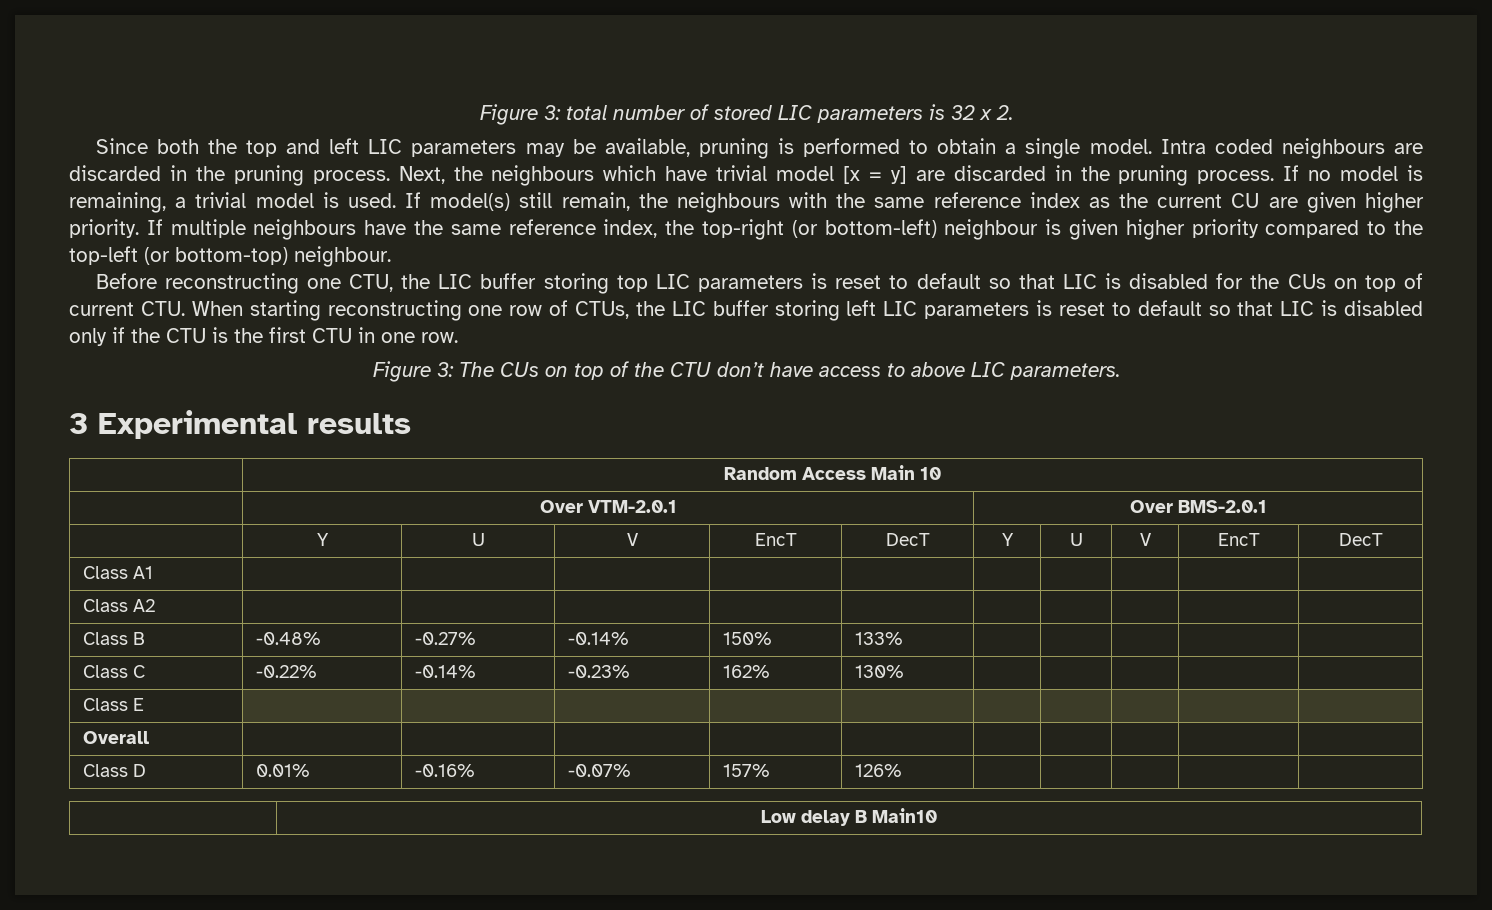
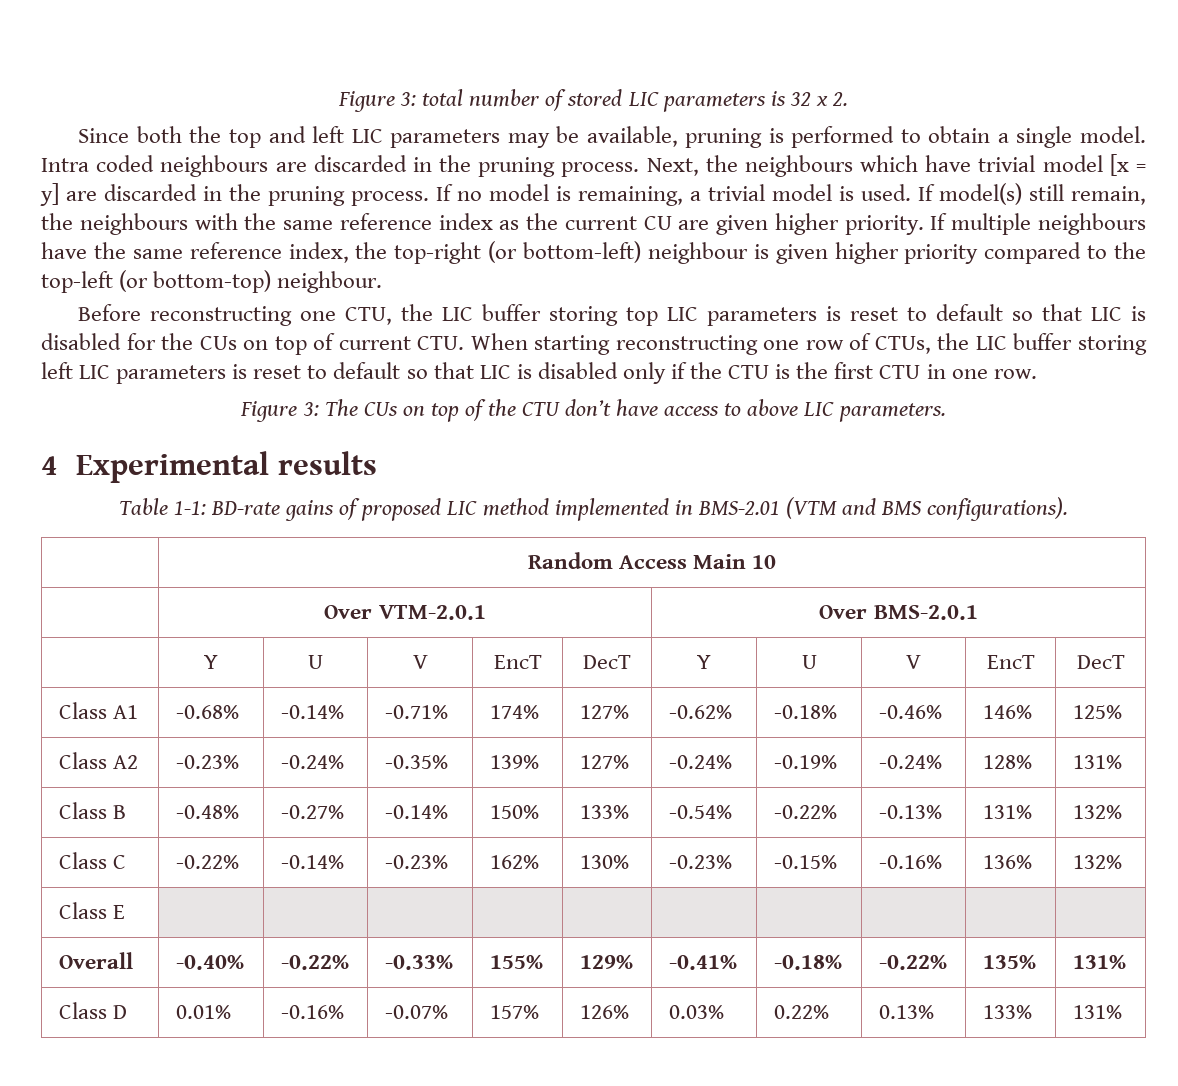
[69,413,88,434] 3 -> [41,456,58,475] 4
(412, 423) none -> [118,497,1069,521] // Table 1-1: BD-rate gains of proposed LIC method implemented in BMS-2.01 (VTM and BMS configurations).
[82,599,155,612] | | | | | | | | | // Class A2 | | | | | | | | | | -> [175,705,239,719] [280,705,344,719] [384,705,448,719] [489,705,539,719] [579,705,629,719] [668,705,732,719] [773,705,837,719] [878,705,942,719] [982,705,1032,719] [1072,705,1122,719] [58,752,138,769] [175,755,239,769] [280,755,344,769] [384,755,448,769] [489,755,539,769] [579,755,629,769] [668,755,732,769] [773,755,837,769] [878,755,942,769] [982,755,1032,769] [1072,755,1122,769] -0.68% | -0.14% | -0.71% | 174% | 127% | -0.62% | -0.18% | -0.46% | 146% | 125% // Class A2 | -0.23% | -0.24% | -0.35% | 139% | 127% | -0.24% | -0.19% | -0.24% | 128% | 131%
(903, 638) | | | | -> [668,805,732,819] [773,805,837,819] [878,805,942,819] [982,805,1032,819] [1072,805,1122,819] -0.54% | -0.22% | -0.13% | 131% | 132%
[82,698,144,711] [82,731,149,744] | | | | // Class E | | | | | | | | | | // Overall | | | | | | | | | | -> [668,855,732,869] [773,855,837,869] [878,855,942,869] [982,855,1032,869] [1072,855,1122,869] [58,902,125,919] [58,952,133,969] [175,954,244,970] [280,954,349,970] [384,954,453,970] [489,954,543,969] [579,954,633,969] [668,954,737,970] [773,954,842,970] [878,954,947,970] [982,954,1036,969] [1072,954,1126,969] -0.23% | -0.15% | -0.16% | 136% | 132% // Class E | | | | | | | | | | // Overall | -0.40% | -0.22% | -0.33% | 155% | 129% | -0.41% | -0.18% | -0.22% | 135% | 131%
[761,808,937,826] | | | | // | Low delay B Main10 -> [668,1005,724,1019] [773,1005,829,1019] [878,1005,934,1019] [982,1005,1032,1019] [1072,1005,1122,1019] 0.03% | 0.22% | 0.13% | 133% | 131%

